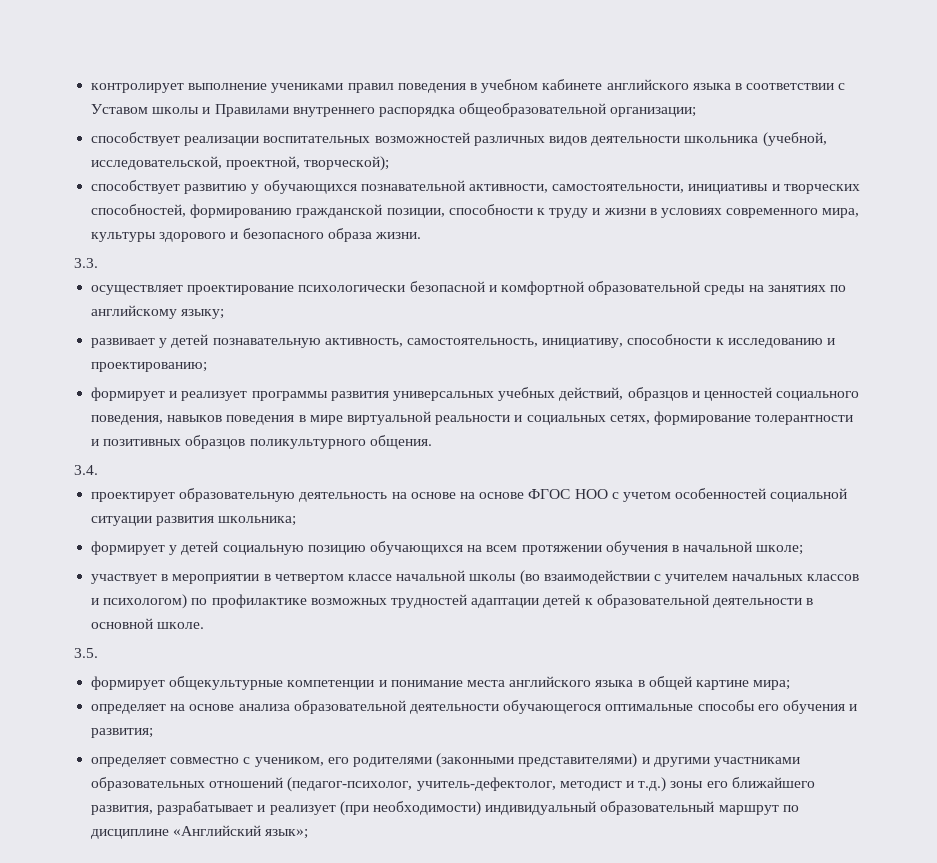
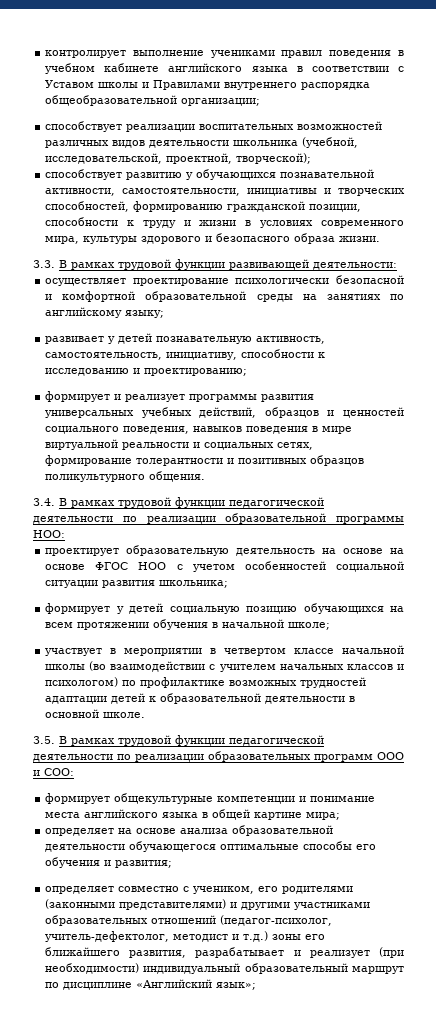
(98, 263) none -> [59,259,397,270] В рамках трудовой функции развивающей деятельности:
(98, 470) none -> [59,497,324,508] [33,513,404,524] [33,530,65,538] В рамках трудовой функции педагогической деятельности по реализации образовательной программы НОО:
(98, 653) none -> [59,735,324,746] [33,751,404,762] [33,768,74,776] В рамках трудовой функции педагогической деятельности по реализации образовательных программ ООО и СОО:

